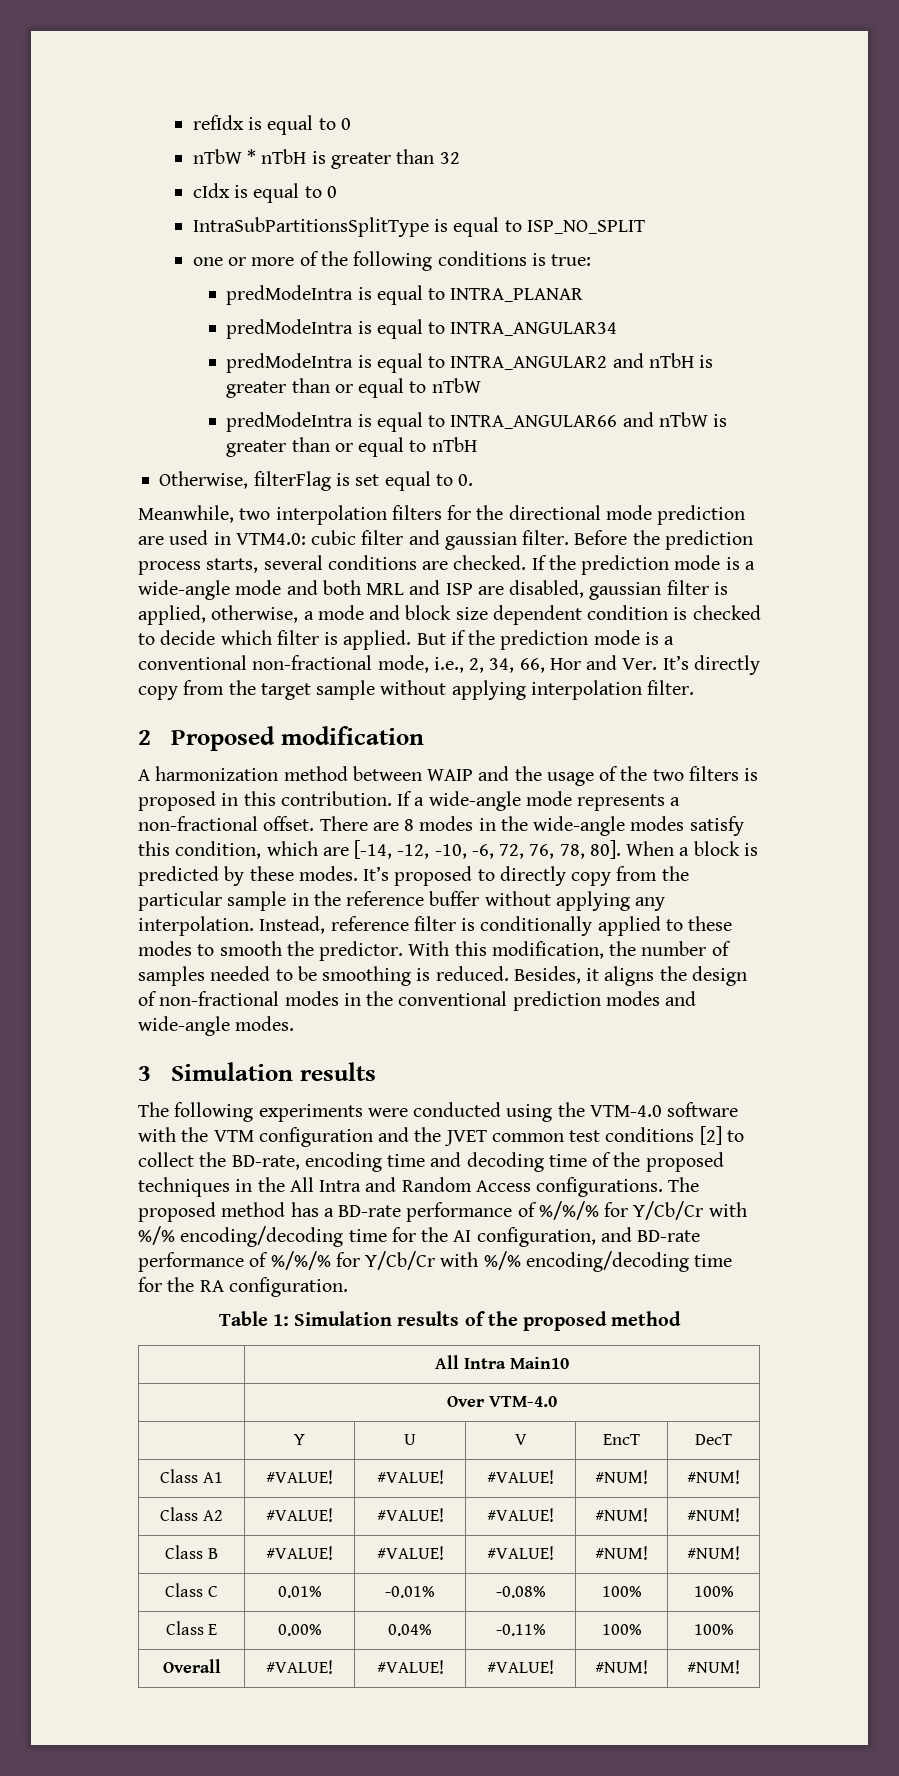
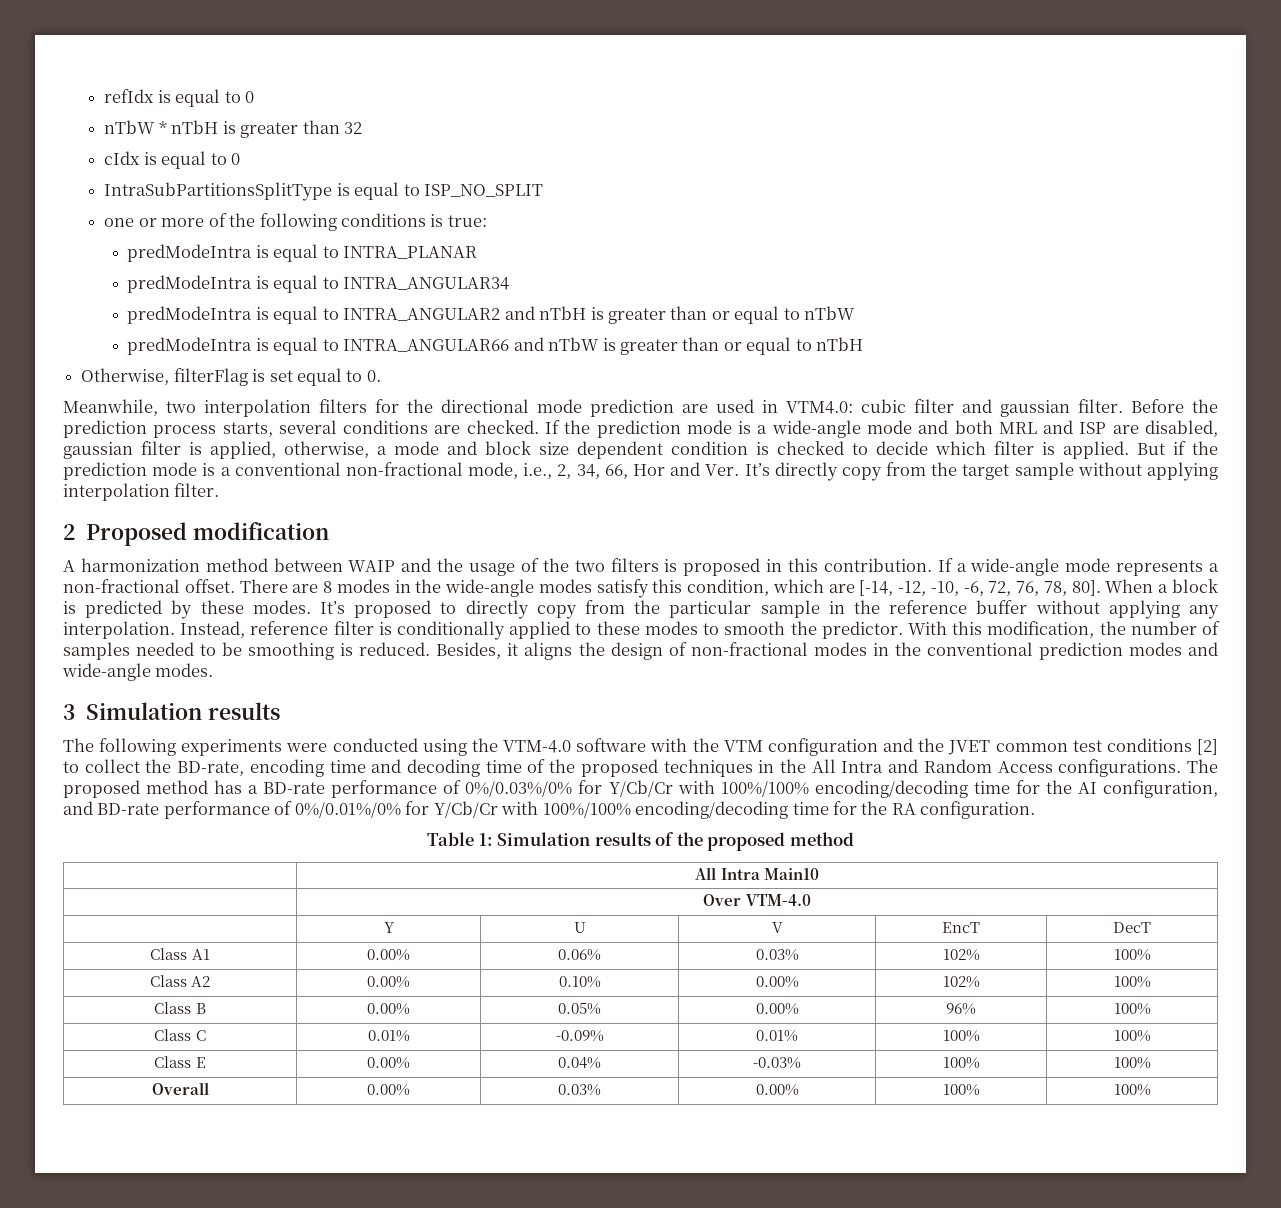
[538,1201,747,1220] [138,1226,175,1245] %/%/% for Y/Cb/Cr with %/% -> [465,780,809,797] 0%/0.03%/0% for Y/Cb/Cr with 100%/100%
[270,1251,521,1270] %/%/% for Y/Cb/Cr with %/% -> [294,801,631,818] 0%/0.01%/0% for Y/Cb/Cr with 100%/100%
[266,1470,333,1484] [376,1470,444,1484] [487,1470,554,1484] [595,1470,648,1484] [687,1470,740,1484] [160,1507,223,1521] [266,1508,333,1522] [376,1508,444,1522] [487,1508,554,1522] [595,1508,648,1522] [687,1508,740,1522] [165,1545,218,1559] [266,1546,333,1560] [376,1546,444,1560] [487,1546,554,1560] [595,1546,648,1560] [687,1546,740,1560] #VALUE! | #VALUE! | #VALUE! | #NUM! | #NUM! // Class A2 | #VALUE! | #VALUE! | #VALUE! | #NUM! | #NUM! // Class B | #VALUE! | #VALUE! | #VALUE! | #NUM! | #NUM! -> [367,949,410,961] [558,949,601,961] [755,949,799,961] [942,949,980,961] [1113,949,1151,961] [149,975,211,987] [367,976,410,988] [558,976,601,988] [755,976,799,988] [942,976,980,988] [1113,976,1151,988] [154,1002,206,1014] [367,1003,410,1015] [558,1002,601,1015] [755,1003,799,1015] [946,1003,976,1015] [1113,1003,1151,1015] 0.00% | 0.06% | 0.03% | 102% | 100% // Class A2 | 0.00% | 0.10% | 0.00% | 102% | 100% // Class B | 0.00% | 0.05% | 0.00% | 96% | 100%
[385,1586,435,1598] [495,1586,546,1598] -0.01% | -0.08% -> [555,1030,604,1042] [756,1030,798,1042] -0.09% | 0.01%
[495,1624,546,1636] -0.11% -> [753,1057,801,1069] -0.03%
[266,1660,333,1674] [376,1660,444,1674] [487,1660,554,1674] [595,1660,648,1674] [687,1660,740,1674] #VALUE! | #VALUE! | #VALUE! | #NUM! | #NUM! -> [367,1084,410,1096] [558,1084,601,1096] [755,1084,799,1096] [942,1084,980,1096] [1113,1084,1151,1096] 0.00% | 0.03% | 0.00% | 100% | 100%

